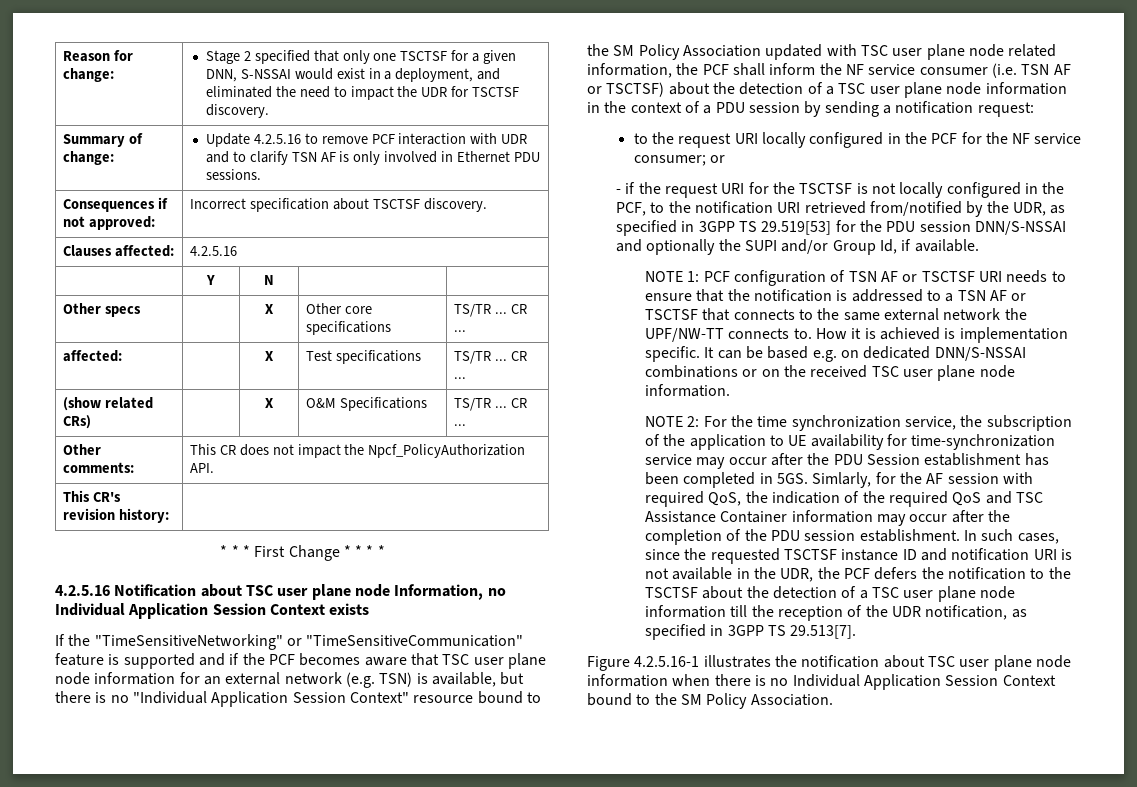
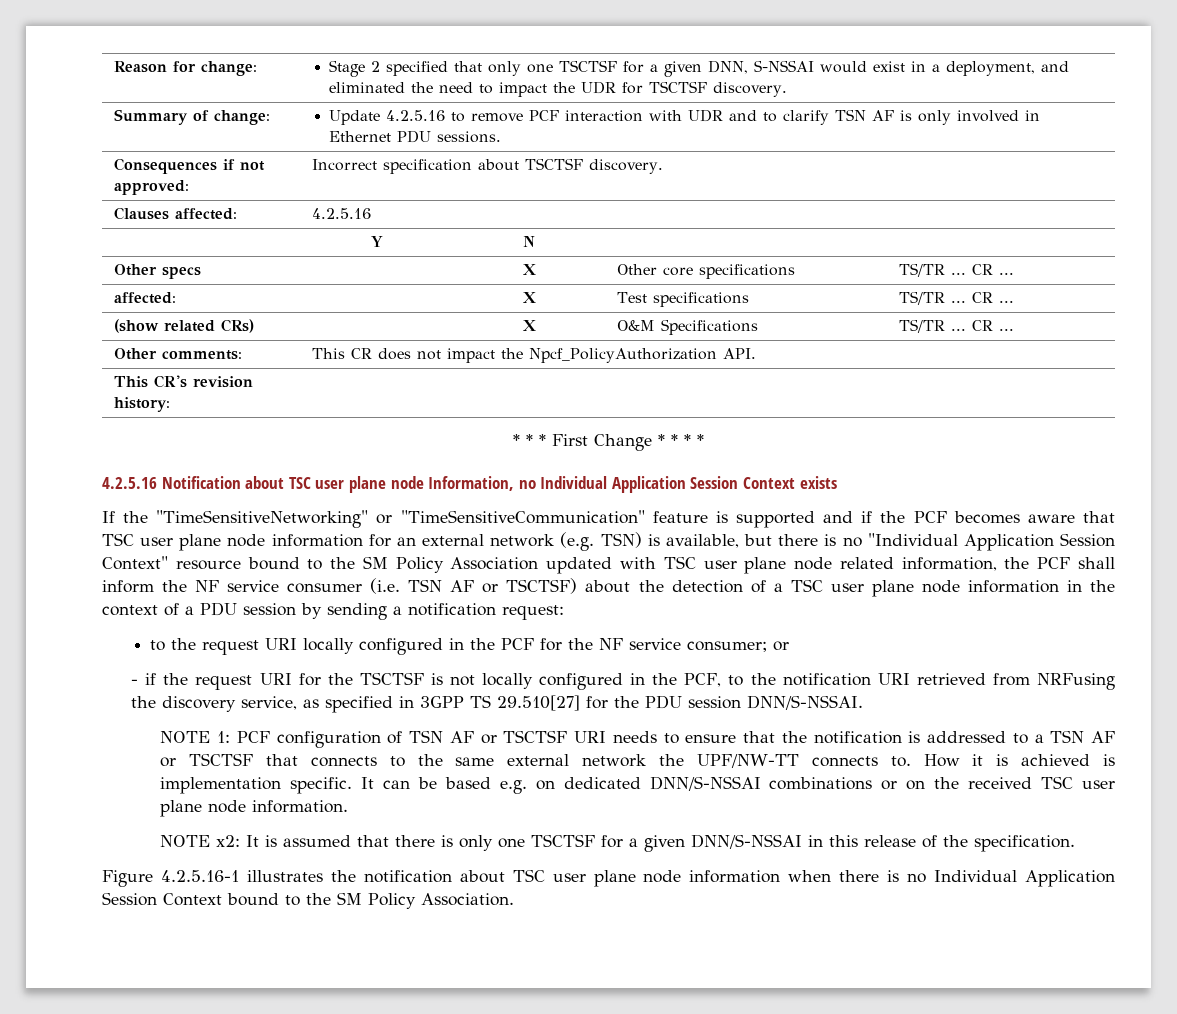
[869,201,1066,217] [616,220,832,236] from/notified by the UDR, as specified in 3GPP TS 29.519[53] -> [992,673,1115,690] [131,695,581,713] from NRFusing the discovery service, as specified in 3GPP TS 29.510[27]
[974,221,1066,235] [616,239,979,255] DNN/S-NSSAI and optionally the SUPI and/or Group Id, if available. -> [747,695,864,710] DNN/S-NSSAI.
[687,415,1072,431] [645,434,1056,450] [645,453,1049,469] [645,472,1033,488] [645,491,1043,507] [645,510,1011,526] [645,529,1059,545] [645,548,1072,564] [645,567,1071,582] [645,586,1015,602] [645,605,1027,621] [645,624,857,640] 2: For the time synchronization service, the subscription of the application to UE availability for time-synchronization service may occur after the PDU Session establishment has been completed in 5GS. Simlarly, for the AF session with required QoS, the indication of the required QoS and TSC Assistance Container information may occur after the completion of the PDU session establishment. In such cases, since the requested TSCTSF instance ID and notification URI is not available in the UDR, the PCF defers the notification to the TSCTSF about the detection of a TSC user plane node information till the reception of the UDR notification, as specified in 3GPP TS 29.513[7]. -> [216,834,1076,852] x2: It is assumed that there is only one TSCTSF for a given DNN/S-NSSAI in this release of the specification.

